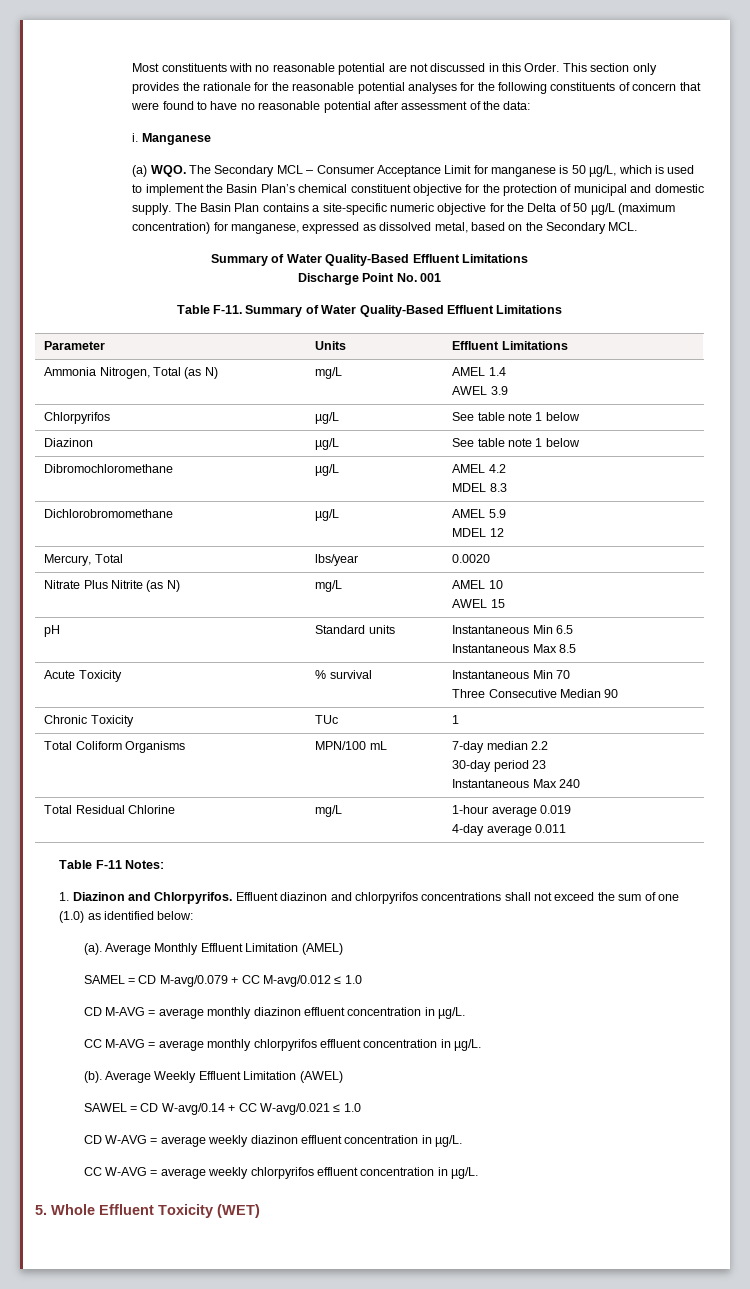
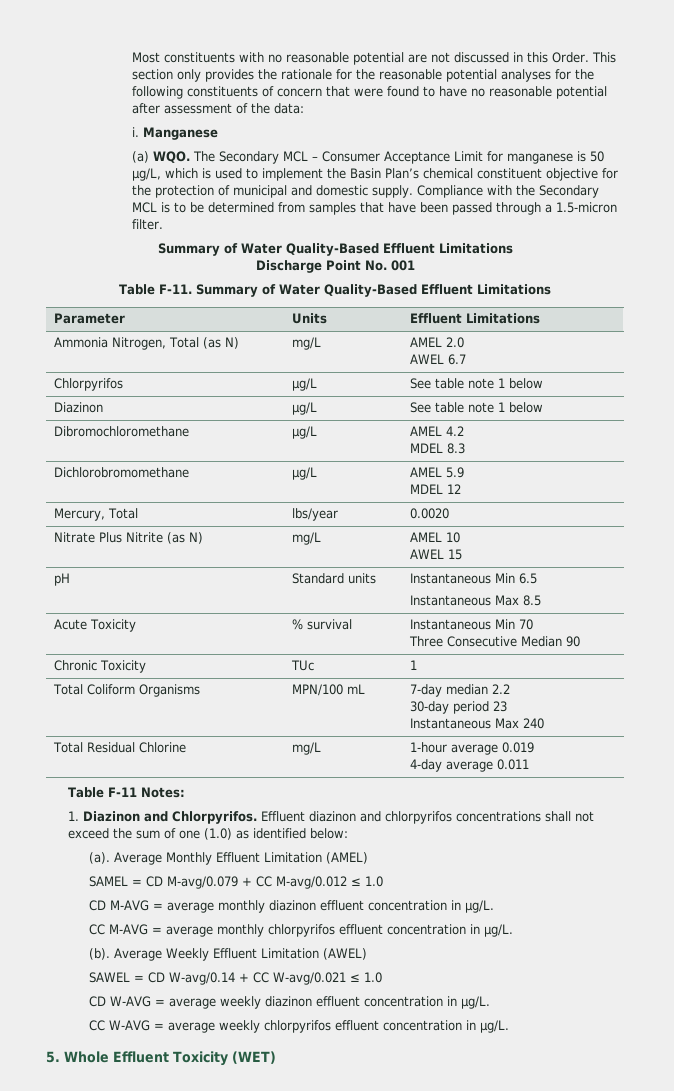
[174,203,675,215] [132,222,638,234] The Basin Plan contains a site-specific numeric objective for the Delta of 50 µg/L (maximum concentration) for manganese, expressed as dissolved metal, based on the Secondary MCL. -> [417,185,600,198] [132,202,618,215] [132,219,164,230] Compliance with the Secondary MCL is to be determined from samples that have been passed through a 1.5-micron filter.
[488,367,506,376] [452,386,508,395] 1.4 // AWEL 3.9 -> [446,337,465,348] [410,354,467,365] 2.0 // AWEL 6.7

